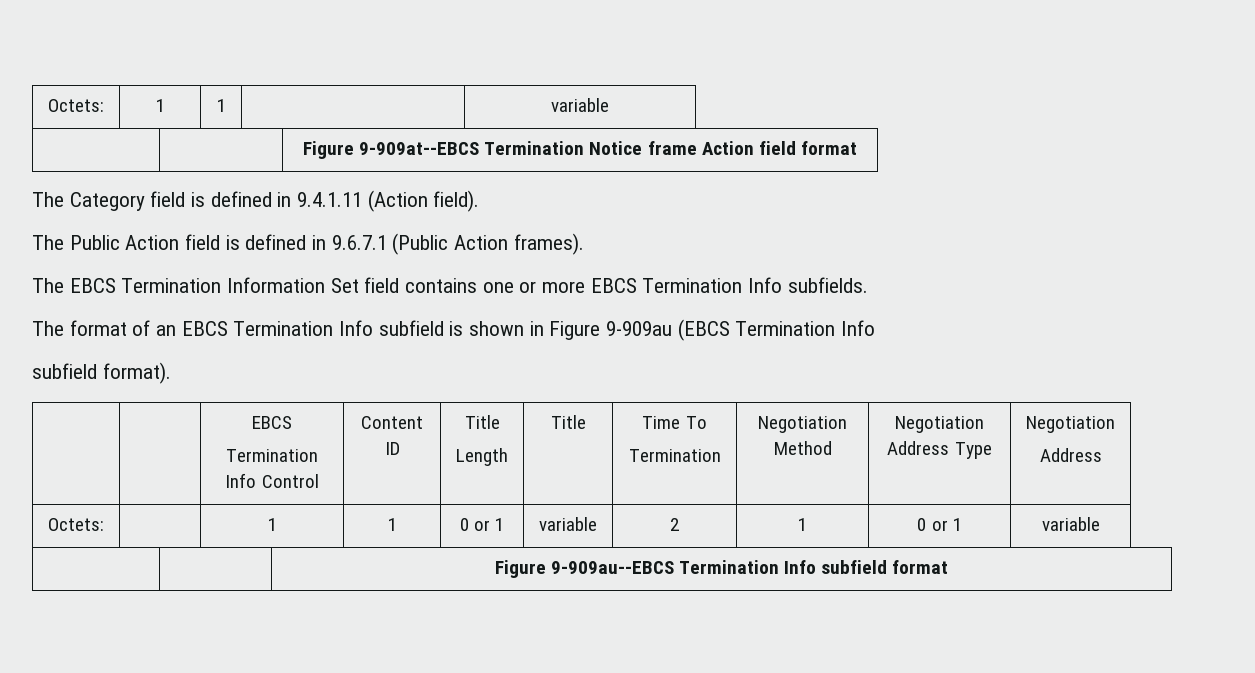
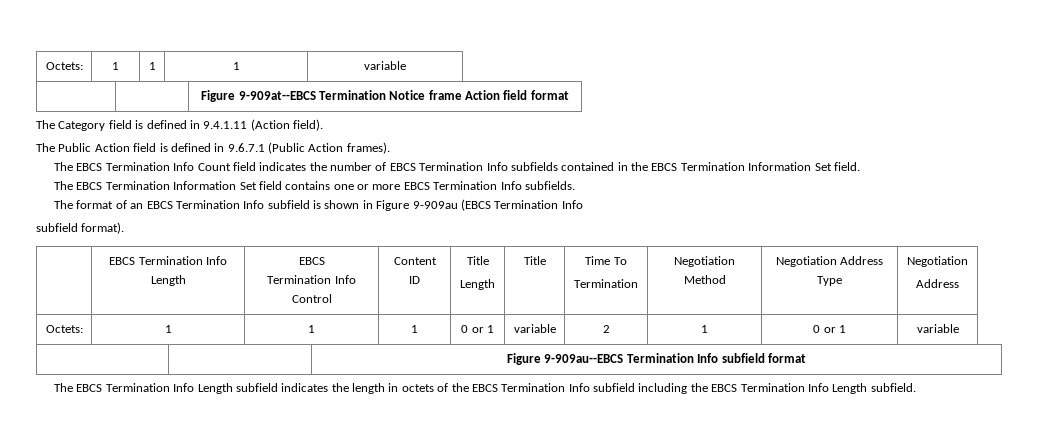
[48,99,104,112] [155,99,165,112] [216,99,226,112] Octets: | 1 | 1 | -> [45,62,83,70] [112,62,119,70] [148,62,156,70] [232,62,240,70] Octets: | 1 | 1 | 1
(584, 244) none -> [54,162,860,171] // The EBCS Termination Info Count field indicates the number of EBCS Termination Info subfields contained in the EBCS Termination Information Set field.
(171, 373) none -> [109,256,227,265] [150,275,186,286] EBCS Termination Info Length
(104, 524) none -> [164,325,172,333] 1
(949, 567) none -> [54,383,916,394] // The EBCS Termination Info Length subfield indicates the length in octets of the EBCS Termination Info subfield including the EBCS Termination Info Length subfield.

